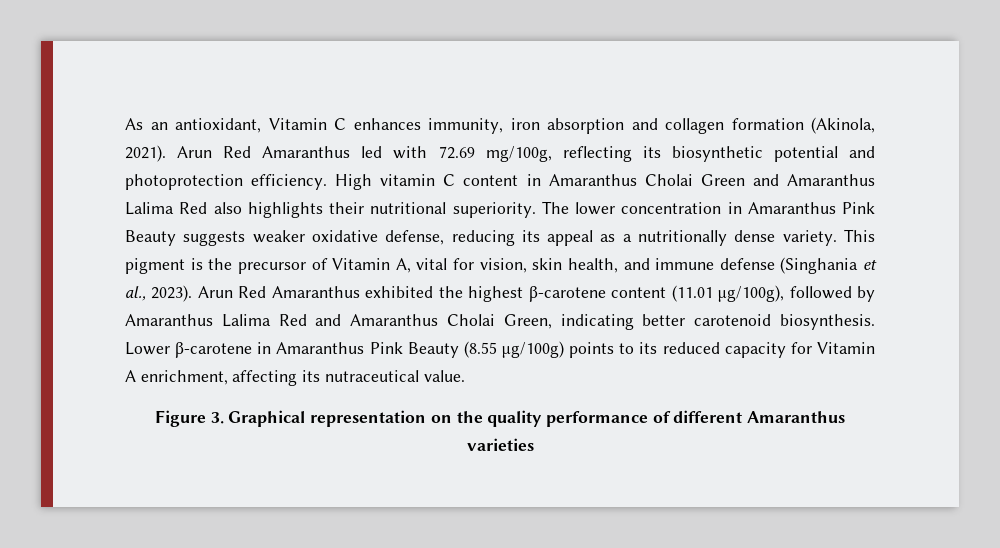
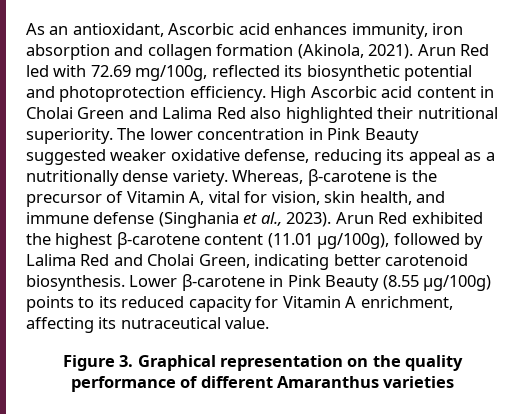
[268,118,346,130] Vitamin C -> [168,23,270,35] Ascorbic acid
[262,146,351,158] Amaranthus -> (490, 50) none
[562,146,632,162] reflecting -> [211,65,280,77] reflected
[380,174,456,186] vitamin C -> [310,86,413,98] Ascorbic acid
[548,174,637,186] Amaranthus -> (495, 92) none
[787,174,875,186] Amaranthus -> (158, 113) none
[247,202,323,218] highlights -> [285,107,373,123] highlighted
[747,202,875,214] [125,230,246,246] Amaranthus Pink Beauty suggests -> [327,128,419,144] [26,149,106,165] Pink Beauty suggested
[844,229,875,242] [125,258,185,274] This pigment -> [232,169,391,186] Whereas, β-carotene
[271,286,360,298] Amaranthus -> (408, 218) none
[125,314,213,326] Amaranthus -> (484, 241) none
[350,314,439,326] Amaranthus -> (143, 260) none
[276,342,365,354] Amaranthus -> (284, 281) none

